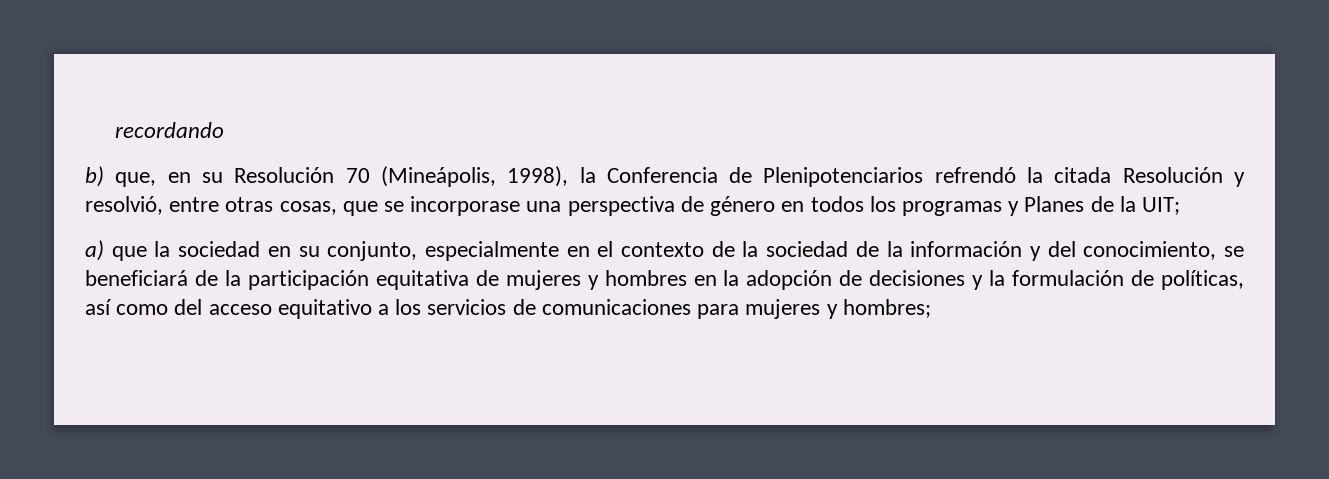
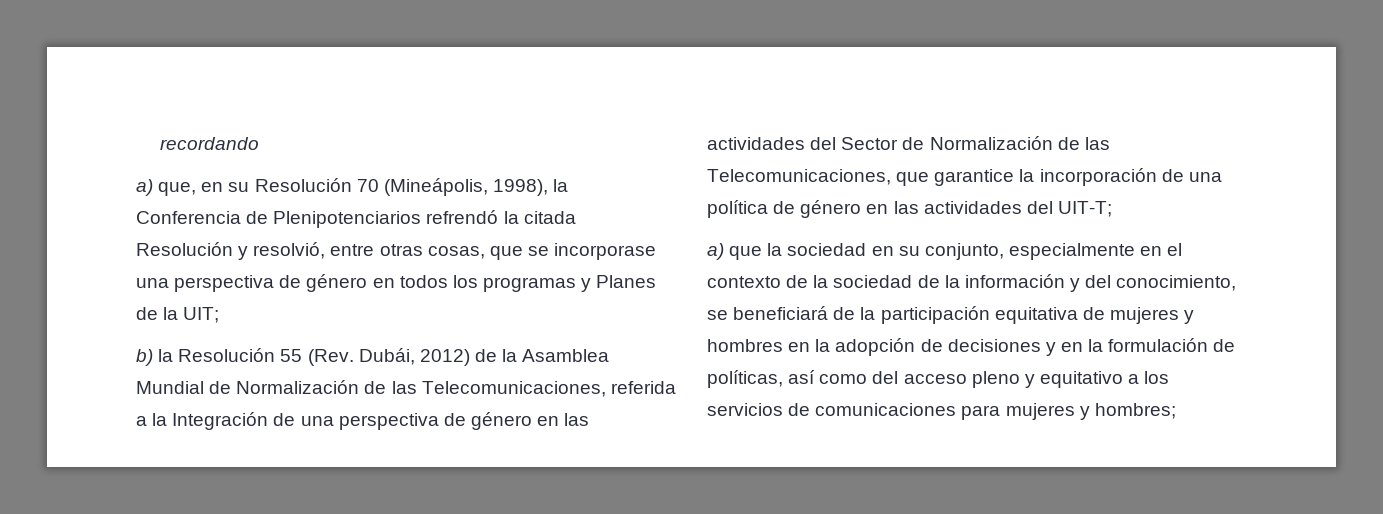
[85,166,104,187] b) -> [136,179,153,196] a)
(1180, 206) none -> [136,348,610,366] [136,380,676,397] [136,412,590,430] [707,136,1110,150] [707,168,1222,186] [707,200,1112,218] // b) la Resolución 55 (Rev. Dubái, 2012) de la Asamblea Mundial de Normalización de las Telecomunicaciones, referida a la Integración de una perspectiva de género en las actividades del Sector de Normalización de las Telecomunicaciones, que garantice la incorporación de una política de género en las actividades del UIT-T;
(984, 282) none -> [1060,342,1083,352] en
(272, 309) none -> [971,371,1035,388] pleno y

